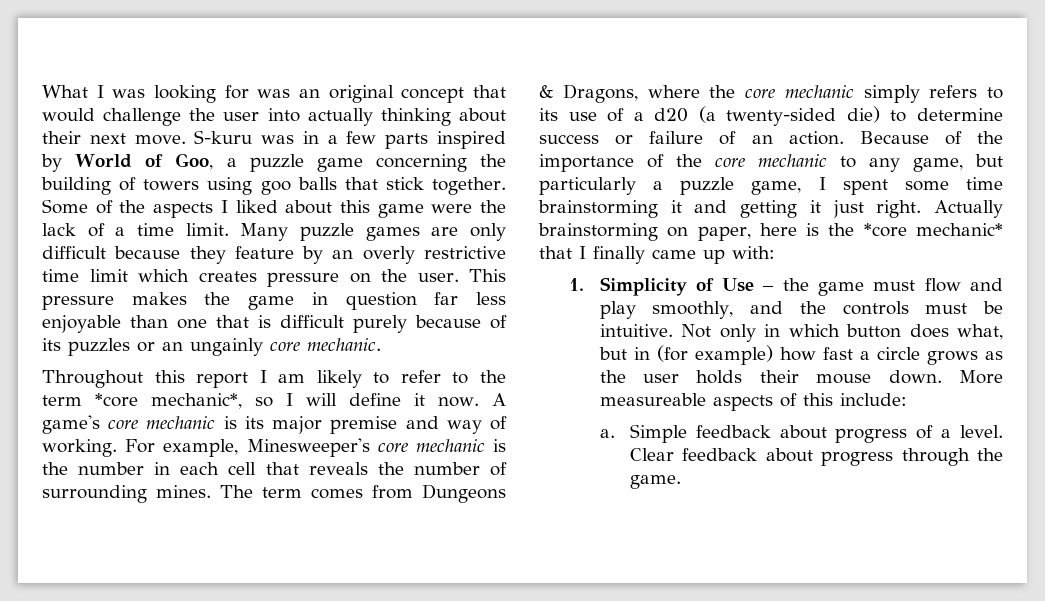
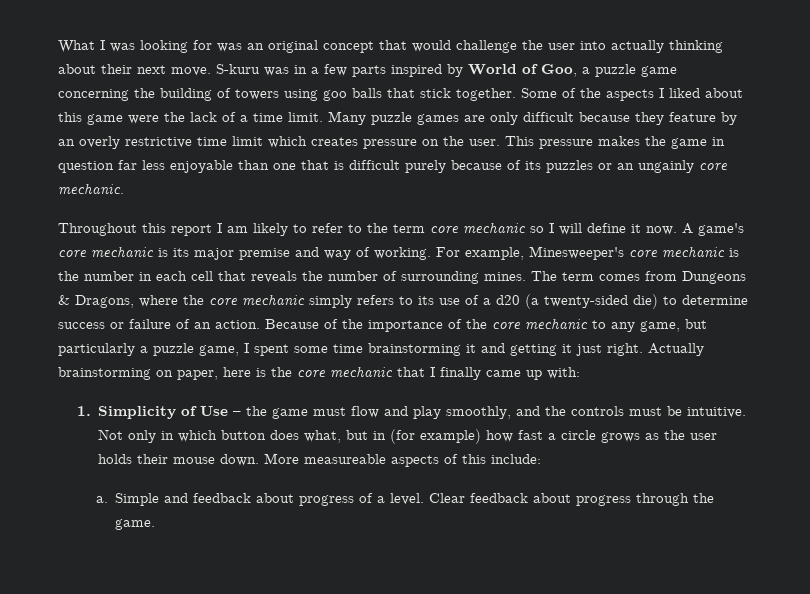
[95,393,243,409] *core mechanic*, -> [430,222,526,234] core mechanic
[863,223,1003,237] *core mechanic* -> [297,366,393,378] core mechanic
(687, 433) none -> [164,493,189,503] and

